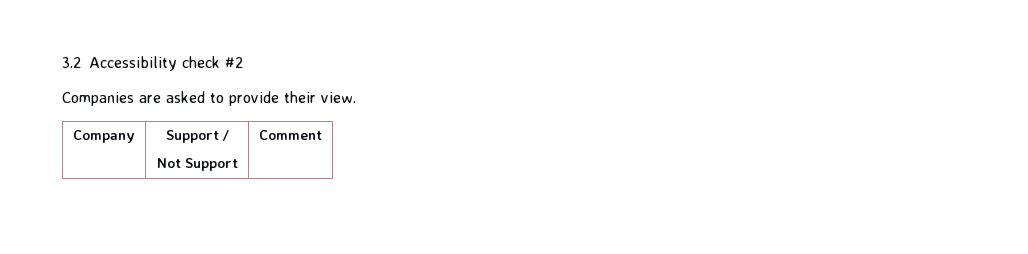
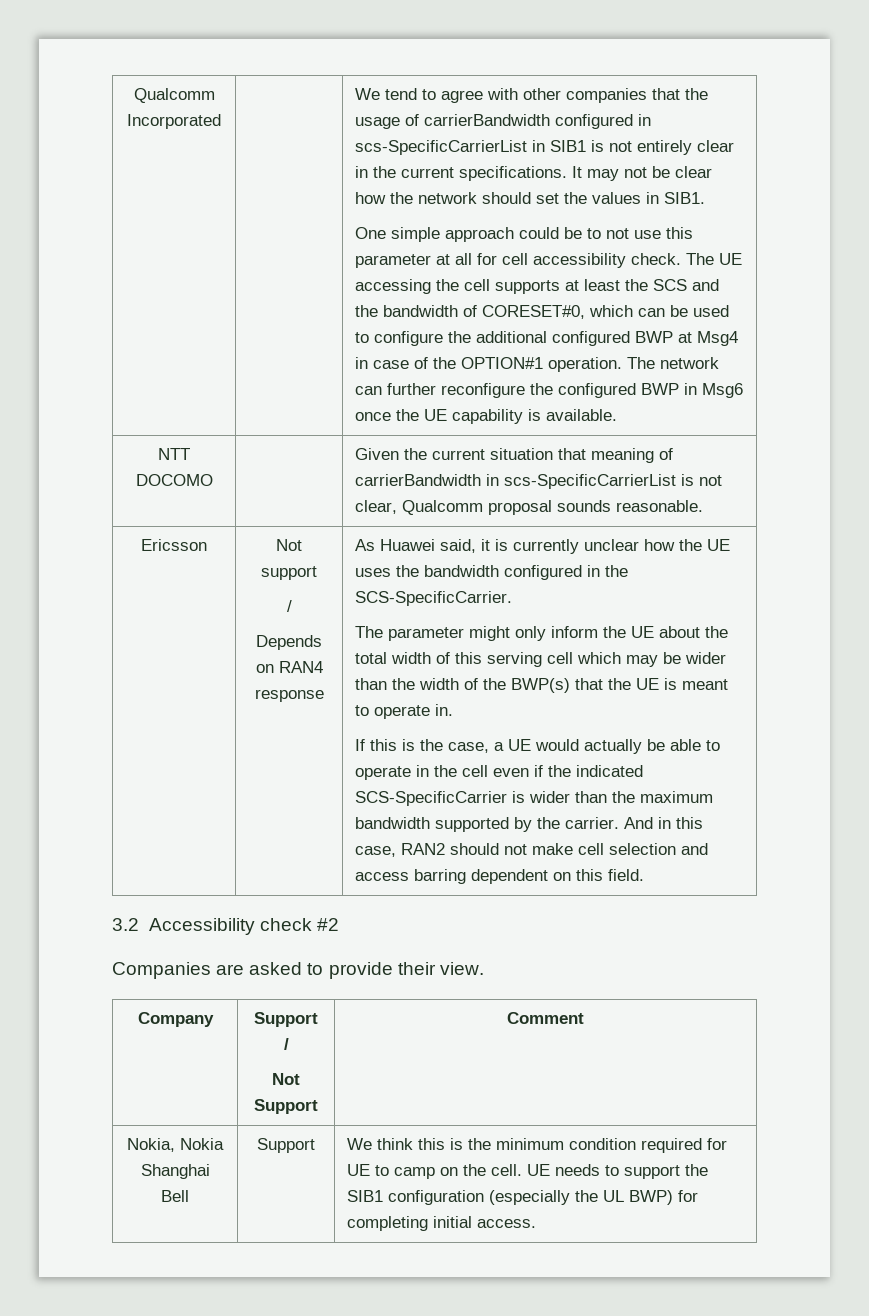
(62, 62) none -> [133,88,215,103] [127,114,221,129] [354,88,708,103] [354,114,651,129] [354,140,734,155] [354,166,712,181] [354,192,705,204] [354,227,693,242] [354,253,742,268] [354,279,719,294] [354,305,729,319] [354,331,738,346] [354,357,719,372] [354,383,743,398] [354,409,617,424] [158,448,190,460] [135,474,213,486] [354,448,673,463] [354,474,722,489] [354,500,703,515] [141,539,207,551] [276,539,302,551] [261,566,317,580] [286,600,292,612] [256,635,322,650] [255,661,323,673] [254,689,324,702] [354,539,730,554] [354,565,628,580] [354,591,512,606] [354,626,728,641] [354,652,726,667] [354,678,728,693] [354,704,453,719] [354,739,720,754] [354,765,643,780] [354,791,713,806] [354,817,703,832] [354,843,708,857] [354,869,644,884] Qualcomm Incorporated | | We tend to agree with other companies that the usage of carrierBandwidth configured in scs-SpecificCarrierList in SIB1 is not entirely clear in the current specifications. It may not be clear how the network should set the values in SIB1. // One simple approach could be to not use this parameter at all for cell accessibility check. The UE accessing the cell supports at least the SCS and the bandwidth of CORESET#0, which can be used to configure the additional configured BWP at Msg4 in case of the OPTION#1 operation. The network can further reconfigure the configured BWP in Msg6 once the UE capability is available. // NTT DOCOMO | | Given the current situation that meaning of carrierBandwidth in scs-SpecificCarrierList is not clear, Qualcomm proposal sounds reasonable. // Ericsson | Not support // / // Depends on RAN4 response | As Huawei said, it is currently unclear how the UE uses the bandwidth configured in the SCS-SpecificCarrier. // The parameter might only inform the UE about the total width of this serving cell which may be wider than the width of the BWP(s) that the UE is meant to operate in. // If this is the case, a UE would actually be able to operate in the cell even if the indicated SCS-SpecificCarrier is wider than the maximum bandwidth supported by the carrier. And in this case, RAN2 should not make cell selection and access barring dependent on this field. //
(322, 135) none -> [127,1138,224,1152] [140,1164,210,1179] [161,1190,189,1202] [257,1138,315,1153] [346,1138,727,1153] [346,1164,708,1179] [346,1190,698,1205] [346,1216,536,1231] // Nokia, Nokia Shanghai Bell | Support | We think this is the minimum condition required for UE to camp on the cell. UE needs to support the SIB1 configuration (especially the UL BWP) for completing initial access.

